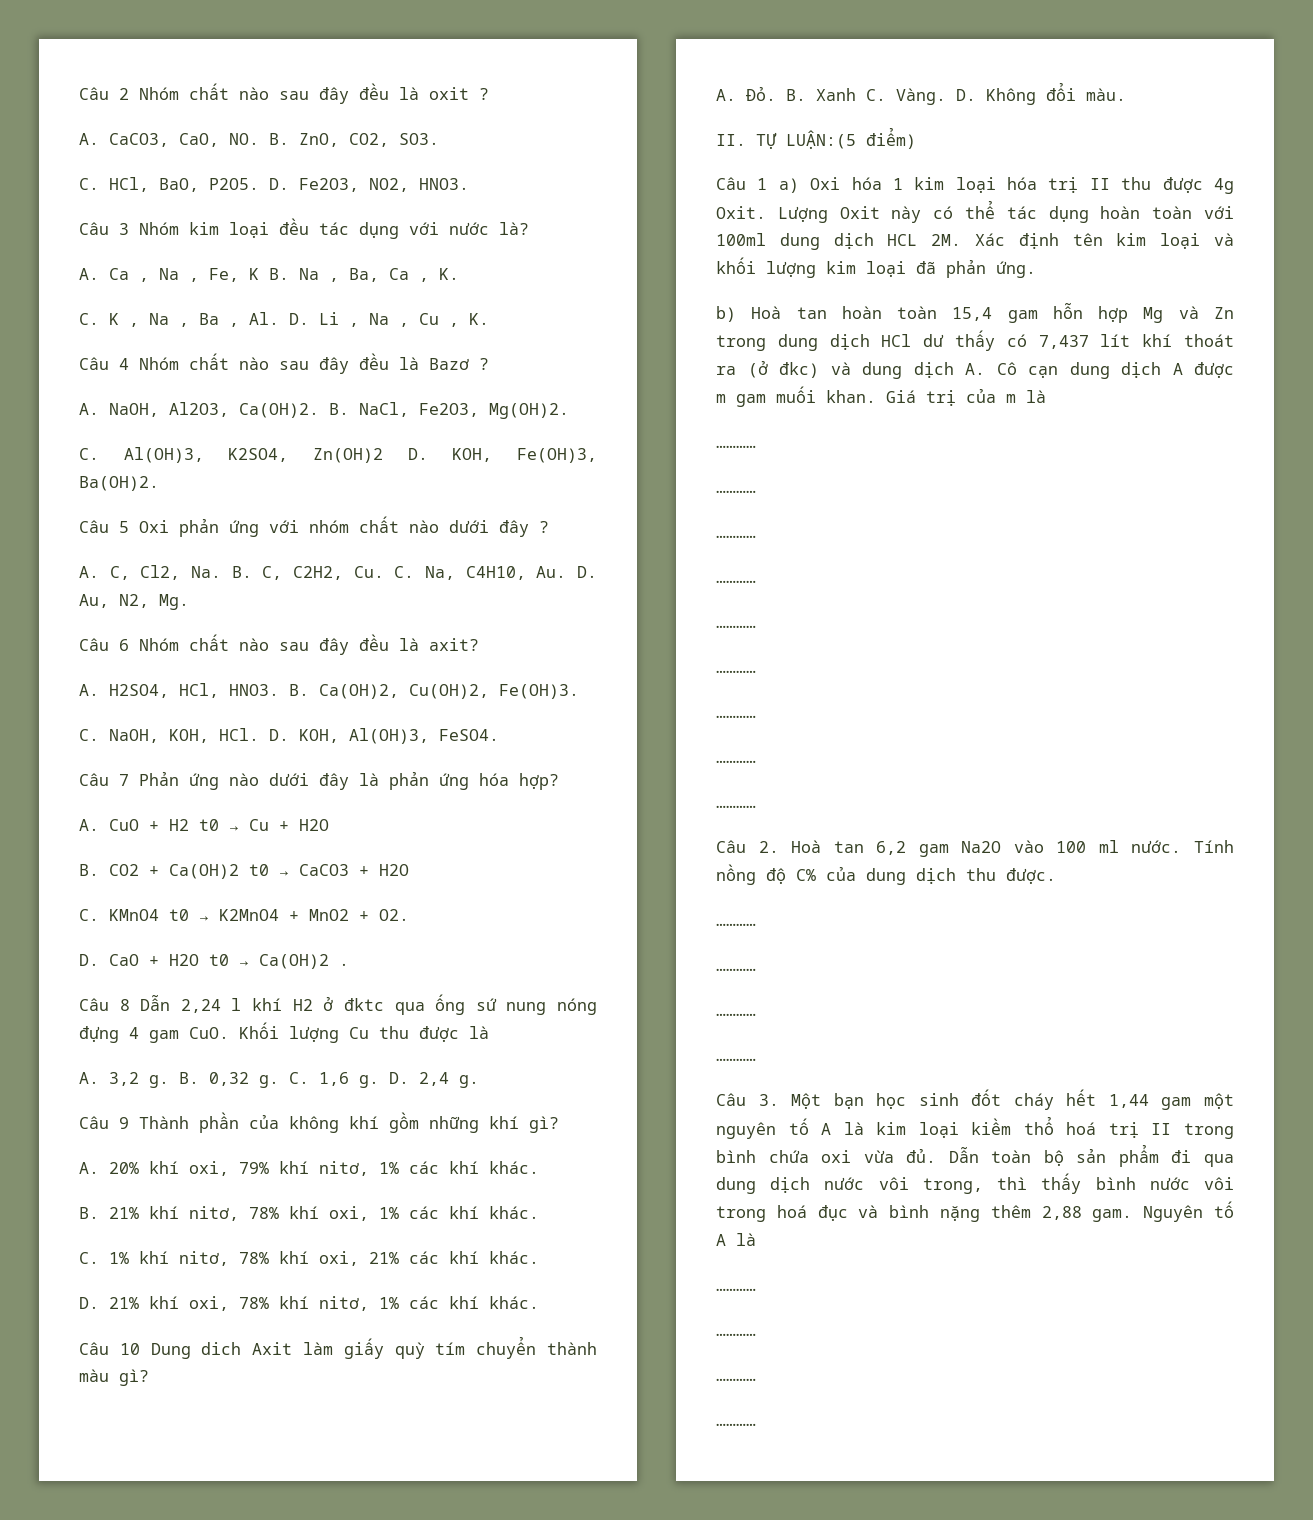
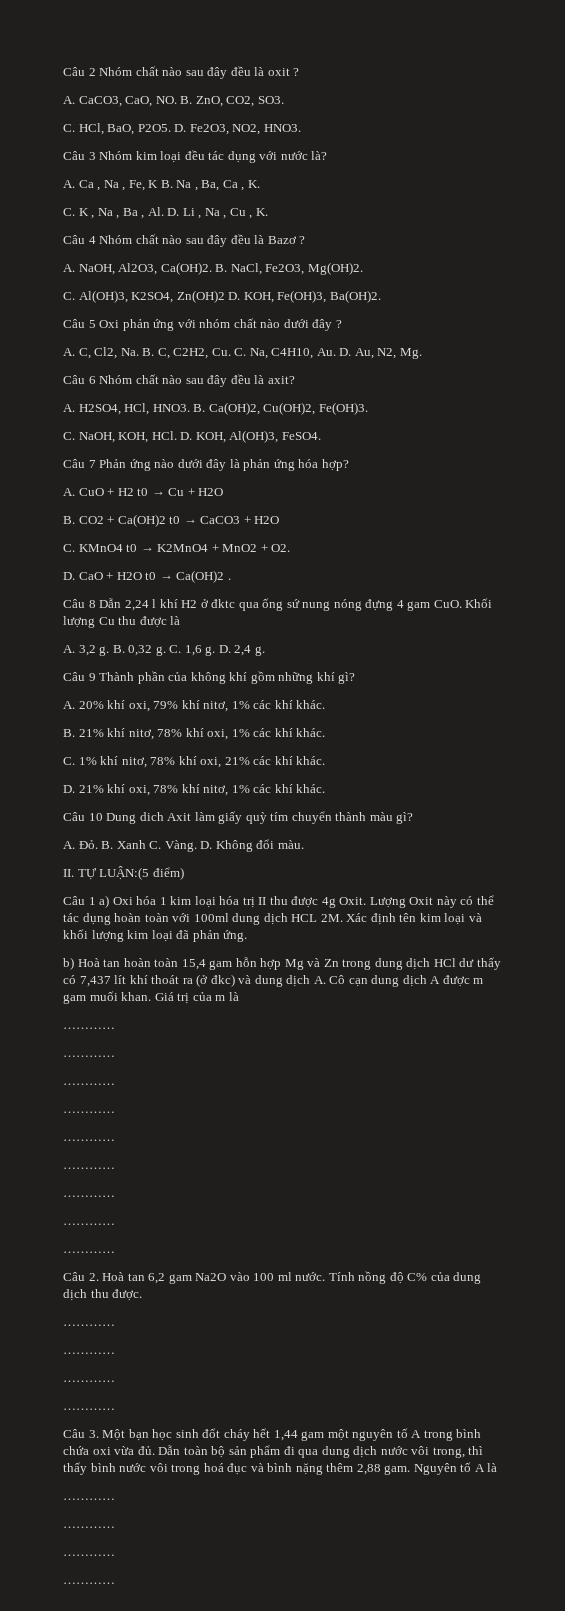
[843,1116,1172,1138] là kim loại kiềm thổ hoá trị II -> (422, 1434) none

